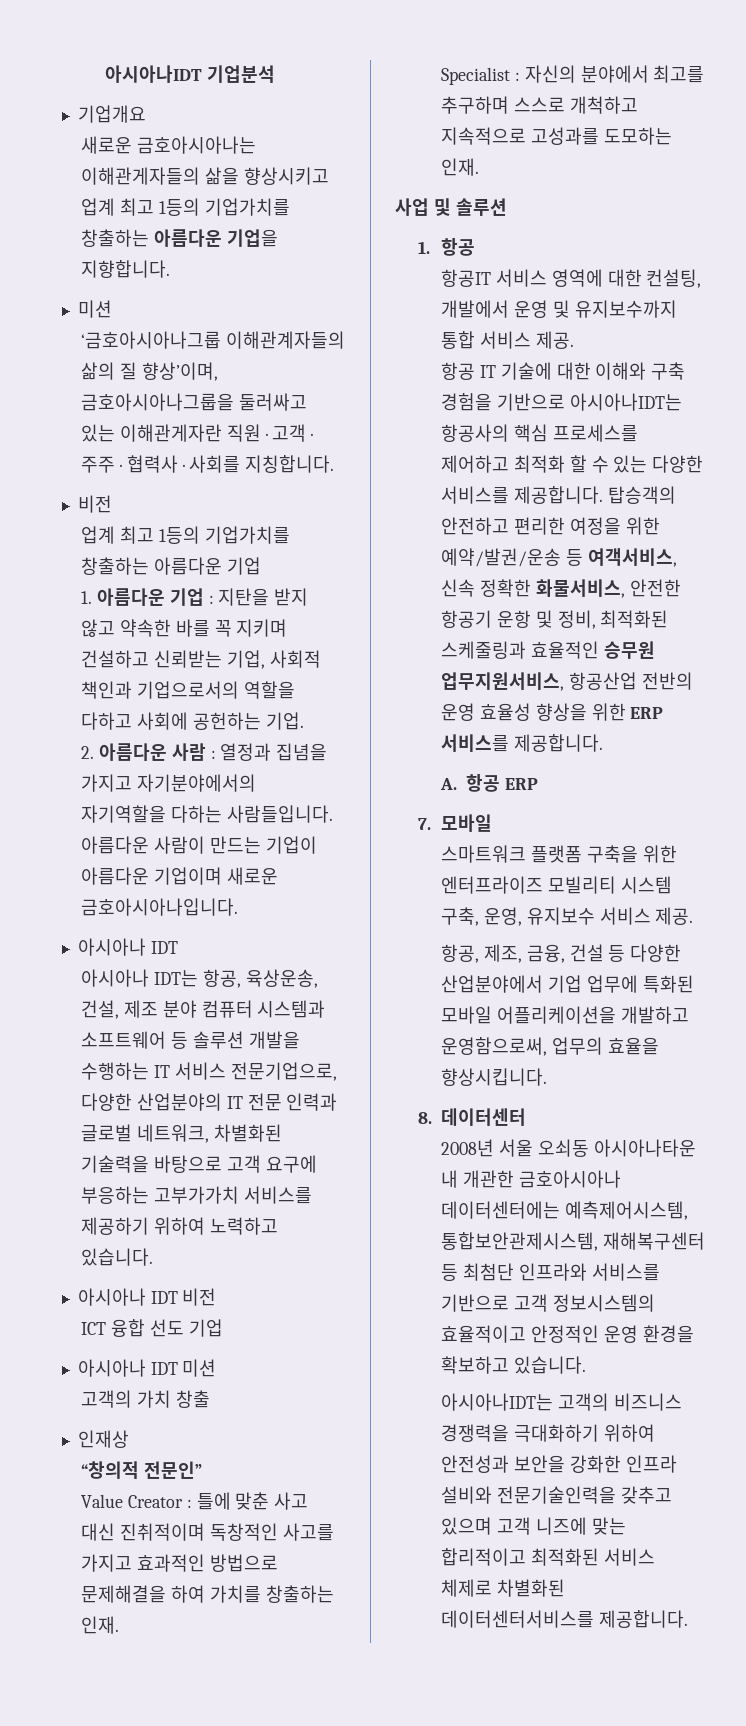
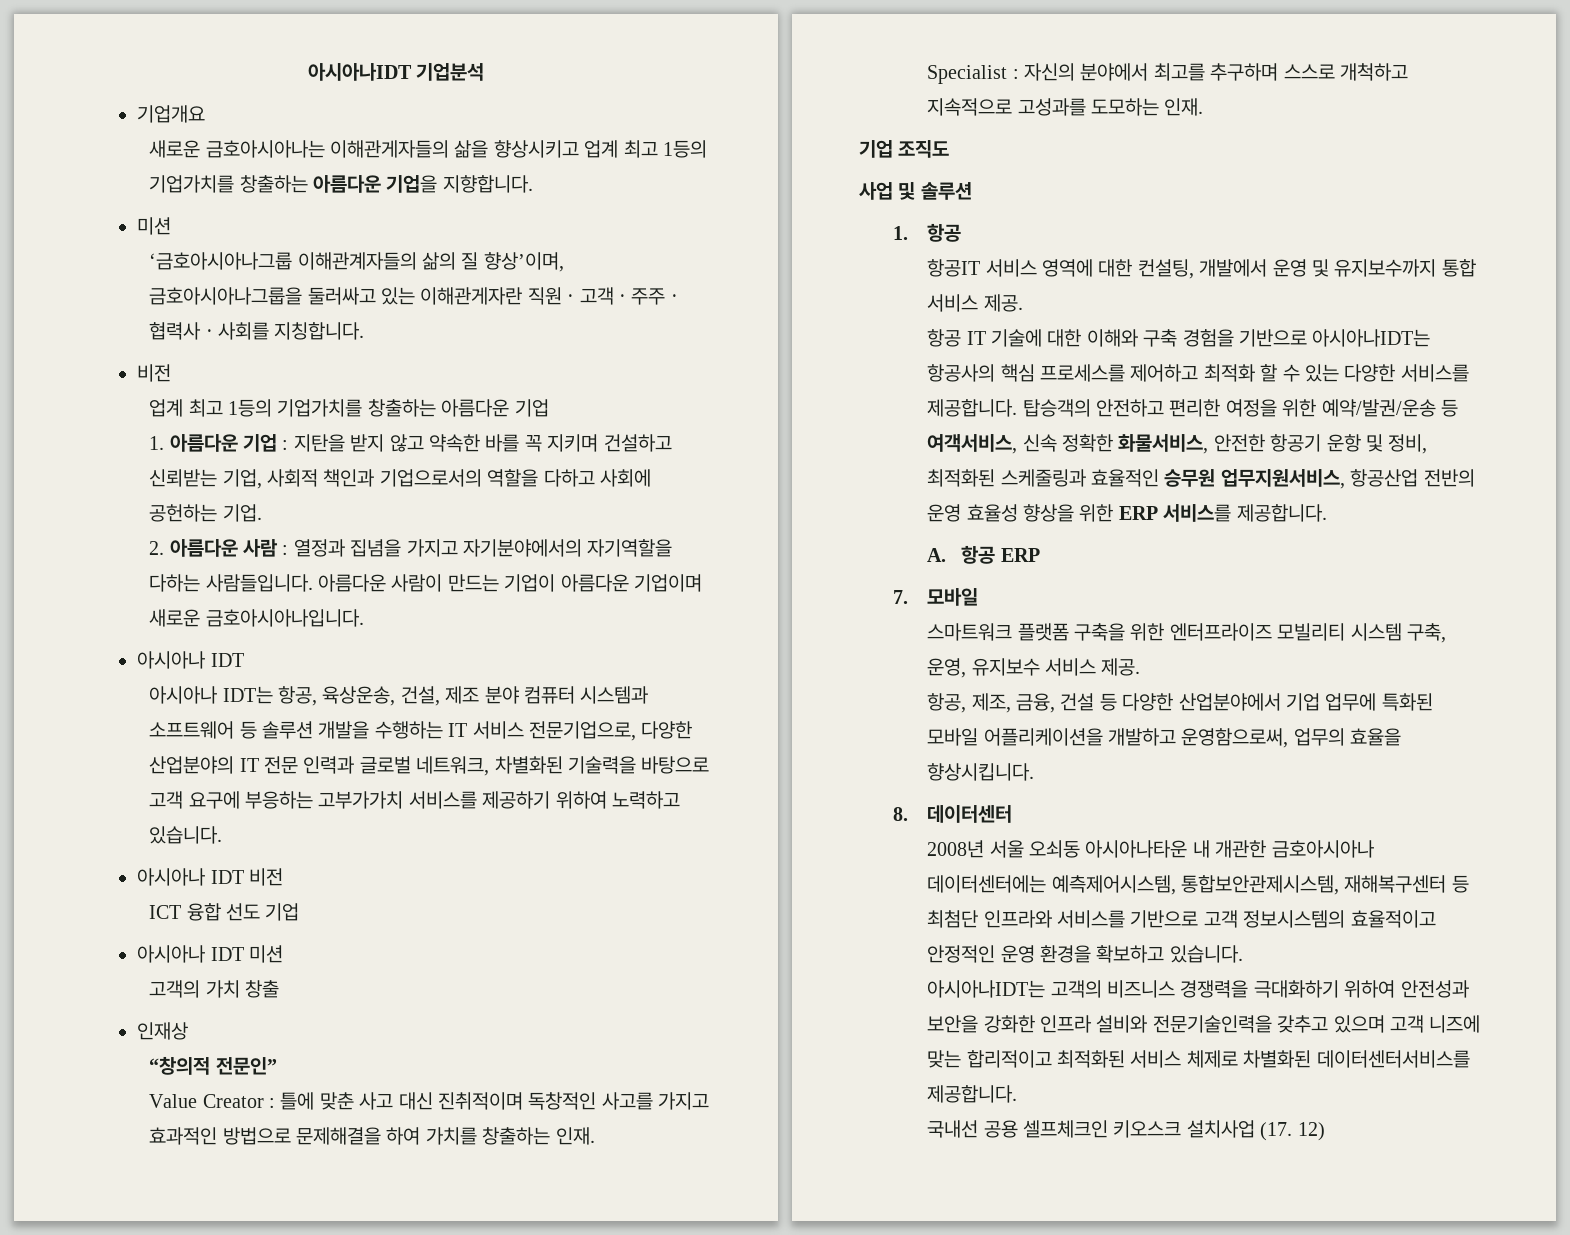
(479, 167) none -> [859,140,950,158] // 기업 조직도
(688, 1619) none -> [927,1120,1325,1141] // 국내선 공용 셀프체크인 키오스크 설치사업 (17. 12)

